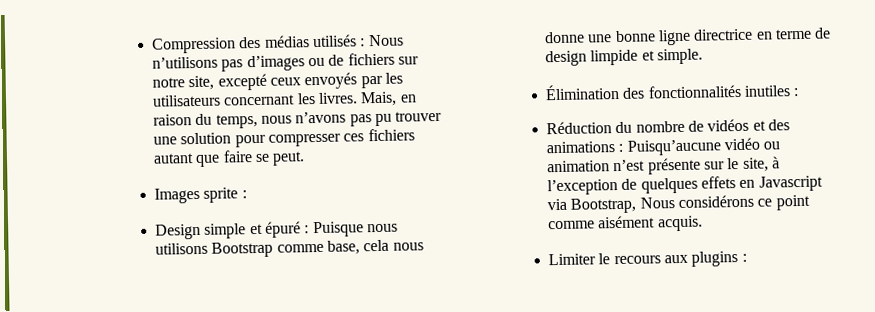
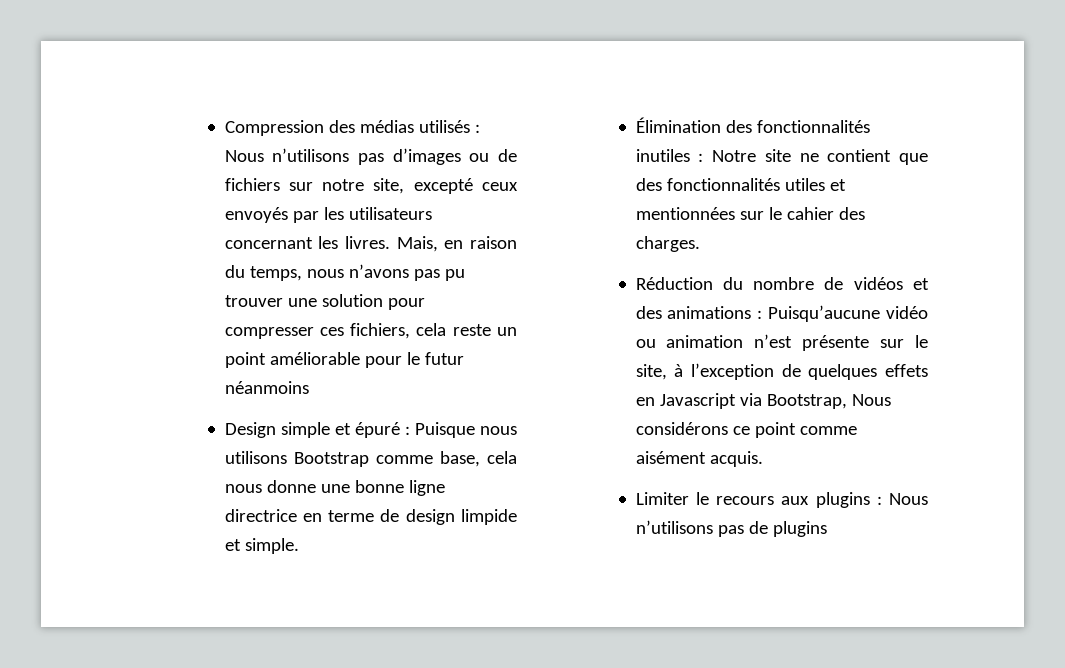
[367,128,415,142] [153,150,306,168] [154,187,247,204] fichiers autant que faire se peut. // Images sprite : -> [350,323,517,339] [224,352,464,368] [224,381,309,394] fichiers, cela reste un point améliorable pour le futur néanmoins
(800, 92) none -> [712,149,928,165] [635,178,846,191] [635,207,865,220] [635,236,700,252] Notre site ne contient que des fonctionnalités utiles et mentionnées sur le cahier des charges.
(747, 257) none -> [889,493,928,505] [635,520,827,537] Nous n’utilisons pas de plugins

